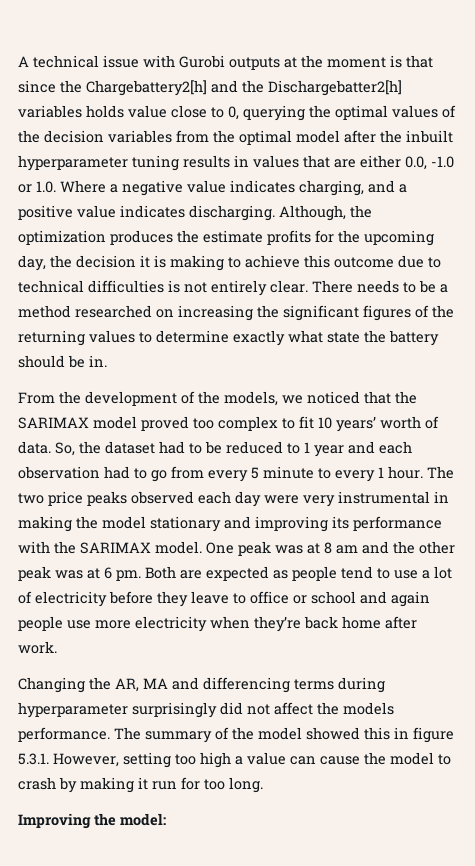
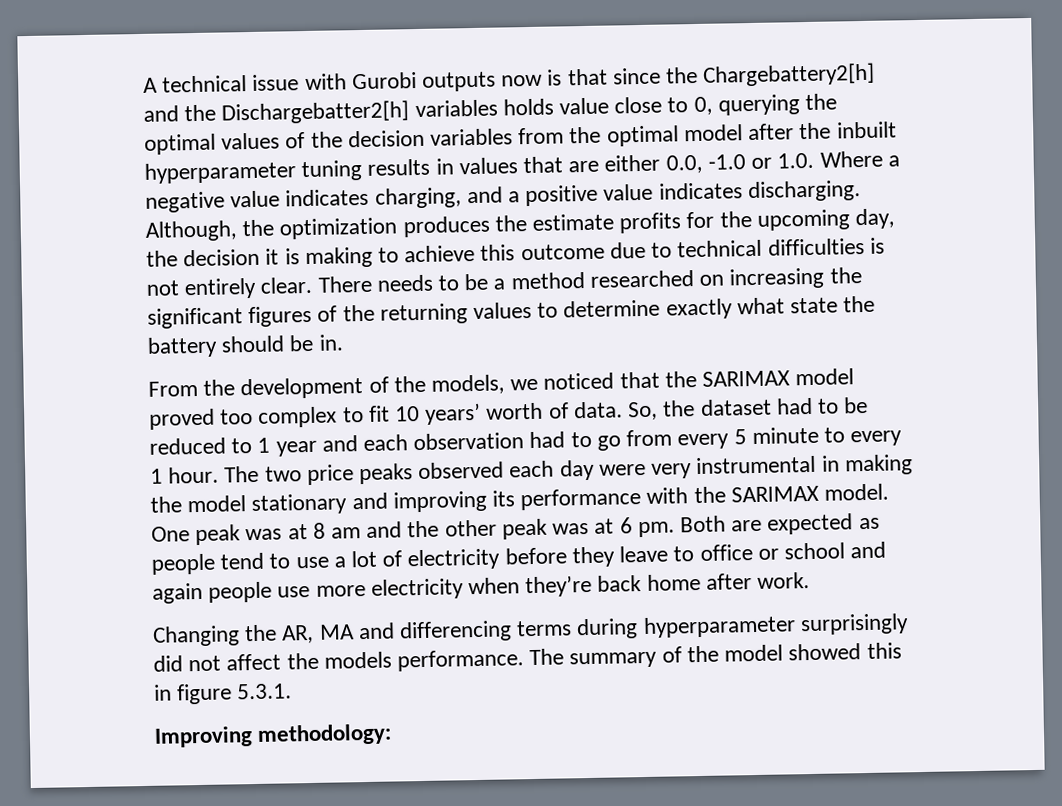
[284,55,386,68] at the moment -> [501,74,544,87] now
[53,752,451,768] [18,777,263,793] However, setting too high a value can cause the model to crash by making it run for too long. -> (293, 691) none
[94,813,166,826] the model: -> [257,723,393,746] methodology:

